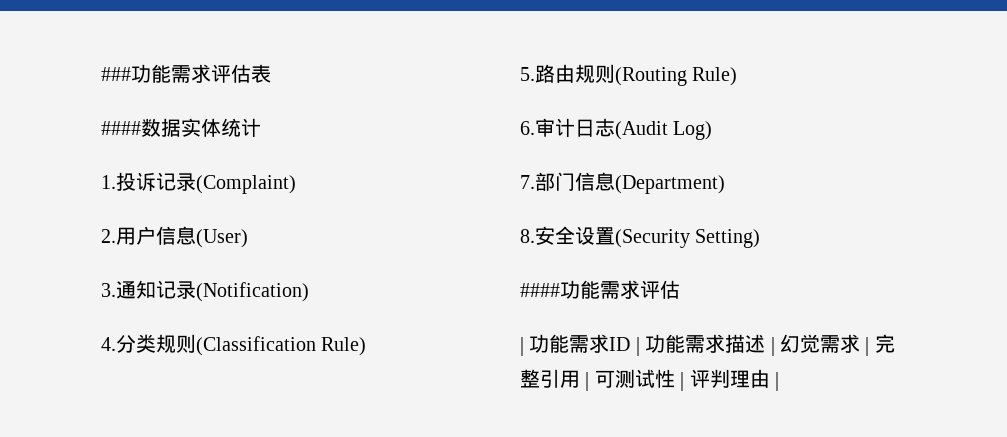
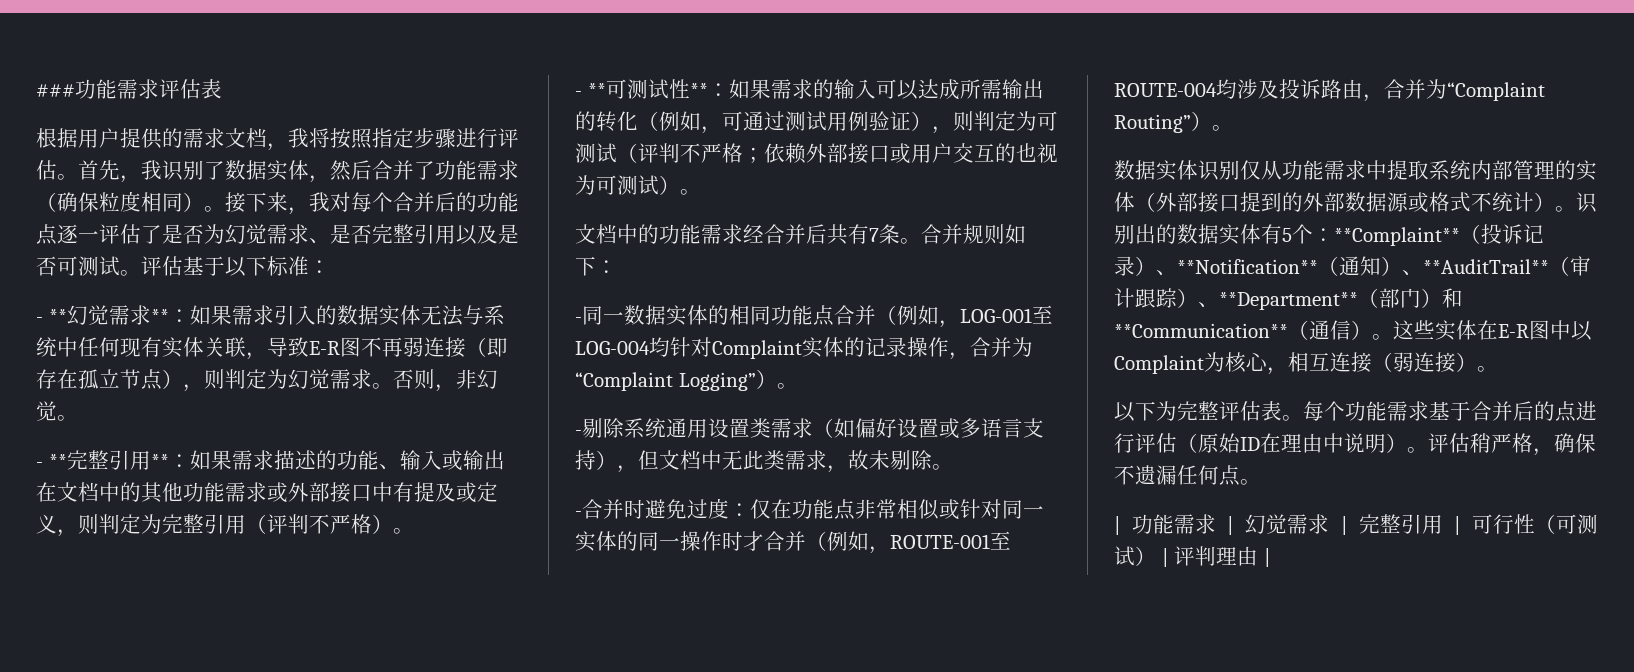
[101,118,261,137] [101,172,296,194] [101,226,248,248] [101,280,309,302] [101,334,367,356] [520,64,738,86] [520,118,713,140] [520,172,725,194] [520,226,761,248] [520,280,680,299] [520,334,766,356] ####数据实体统计 // 1.投诉记录(Complaint) // 2.用户信息(User) // 3.通知记录(Notification) // 4.分类规则(Classification Rule) // 5.路由规则(Routing Rule) // 6.审计日志(Audit Log) // 7.部门信息(Department) // 8.安全设置(Security Setting) // ####功能需求评估 // | 功能需求ID | 功能需求描述 -> [36,128,519,151] [36,160,519,183] [36,191,519,215] [36,224,519,245] [36,256,330,277] [36,305,505,326] [36,337,508,360] [36,369,498,392] [36,401,78,421] [36,450,505,471] [36,482,498,503] [36,514,414,537] [575,79,1044,100] [575,111,1058,134] [575,143,1058,164] [575,175,701,195] [575,224,1026,245] [575,256,617,276] [575,305,1053,328] [575,337,1033,360] [575,369,798,391] [575,418,1044,439] [575,450,953,473] [575,498,1044,520] [575,531,1011,554] [1114,79,1545,102] [1114,111,1233,133] [1114,160,1597,181] [1114,192,1597,213] [1114,224,1544,246] [1114,256,1591,276] [1114,288,1463,310] [1114,320,1592,341] [1114,352,1498,375] [1114,401,1597,422] [1114,433,1596,456] [1114,465,1261,486] [1114,514,1217,535] 根据用户提供的需求文档，我将按照指定步骤进行评估。首先，我识别了数据实体，然后合并了功能需求（确保粒度相同）。接下来，我对每个合并后的功能点逐一评估了是否为幻觉需求、是否完整引用以及是否可测试。评估基于以下标准： // - **幻觉需求**：如果需求引入的数据实体无法与系统中任何现有实体关联，导致E-R图不再弱连接（即存在孤立节点），则判定为幻觉需求。否则，非幻觉。 // - **完整引用**：如果需求描述的功能、输入或输出在文档中的其他功能需求或外部接口中有提及或定义，则判定为完整引用（评判不严格）。 // - **可测试性**：如果需求的输入可以达成所需输出的转化（例如，可通过测试用例验证），则判定为可测试（评判不严格；依赖外部接口或用户交互的也视为可测试）。 // 文档中的功能需求经合并后共有7条。合并规则如下： // -同一数据实体的相同功能点合并（例如，LOG-001至LOG-004均针对Complaint实体的记录操作，合并为“Complaint Logging”）。 // -剔除系统通用设置类需求（如偏好设置或多语言支持），但文档中无此类需求，故未剔除。 // -合并时避免过度：仅在功能点非常相似或针对同一实体的同一操作时才合并（例如，ROUTE-001至ROUTE-004均涉及投诉路由，合并为“Complaint Routing”）。 // 数据实体识别仅从功能需求中提取系统内部管理的实体（外部接口提到的外部数据源或格式不统计）。识别出的数据实体有5个：**Complaint**（投诉记录）、**Notification**（通知）、**AuditTrail**（审计跟踪）、**Department**（部门）和**Communication**（通信）。这些实体在E-R图中以Complaint为核心，相互连接（弱连接）。 // 以下为完整评估表。每个功能需求基于合并后的点进行评估（原始ID在理由中说明）。评估稍严格，确保不遗漏任何点。 // | 功能需求
[614,369,675,388] 测试性 -> [1493,514,1598,534] [1114,546,1156,566] 行性（可测试）

